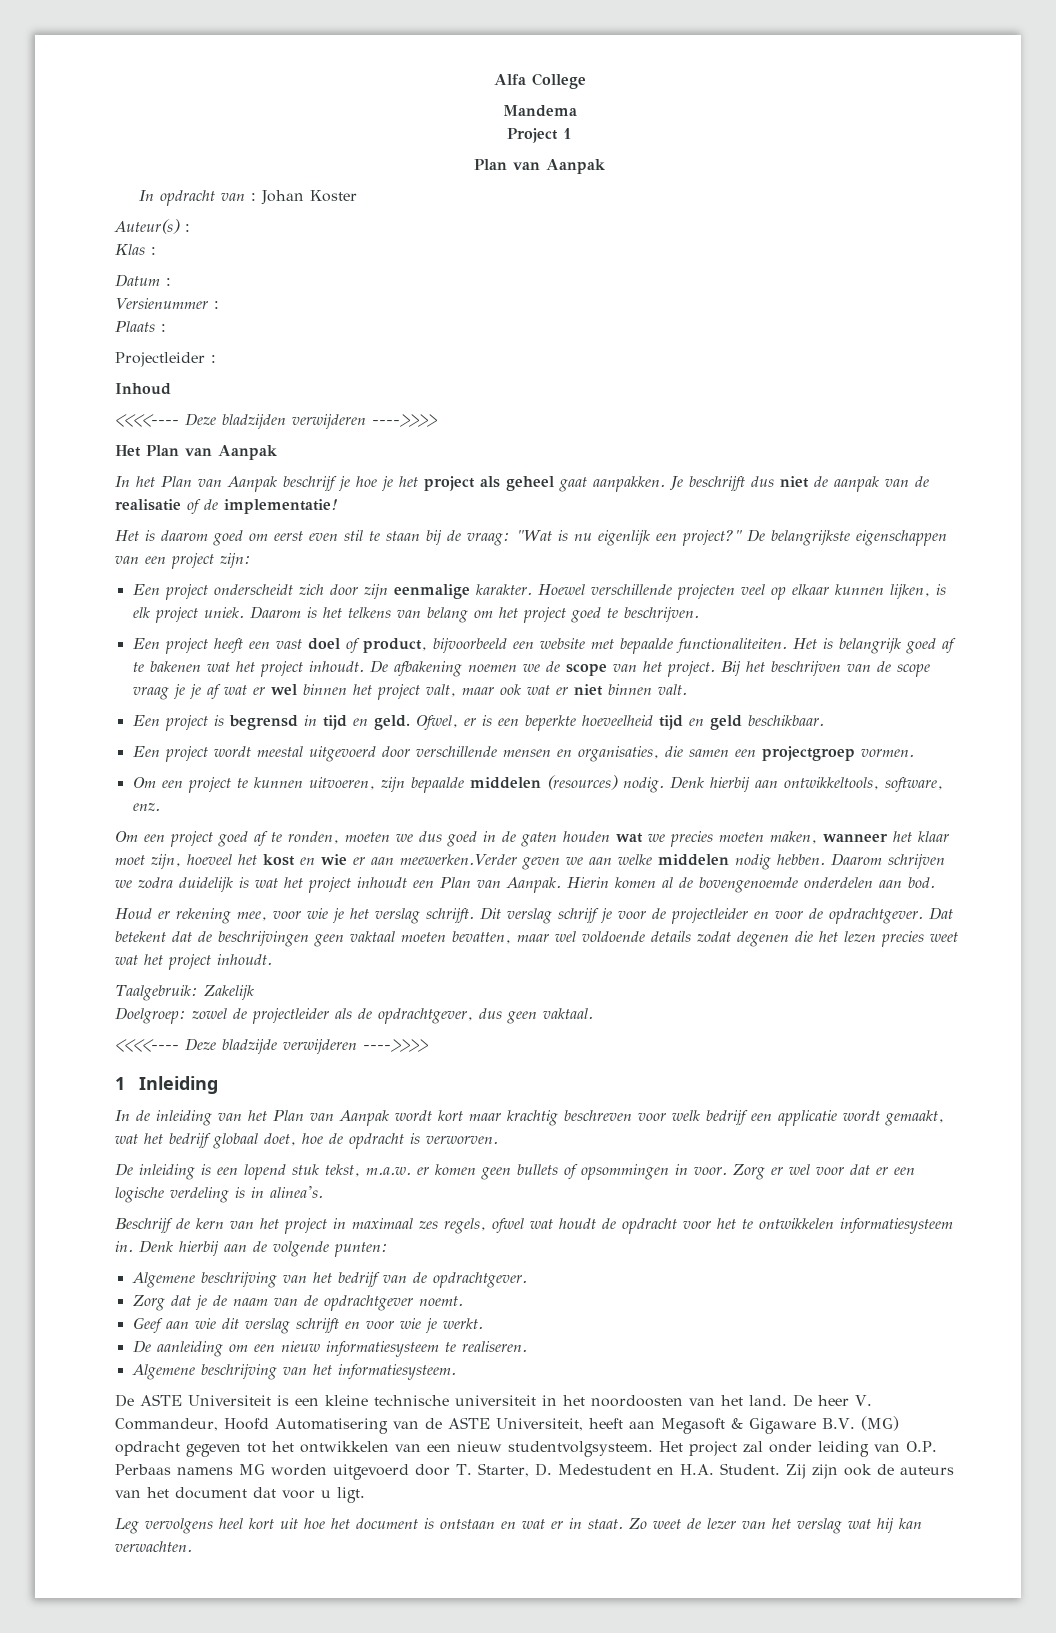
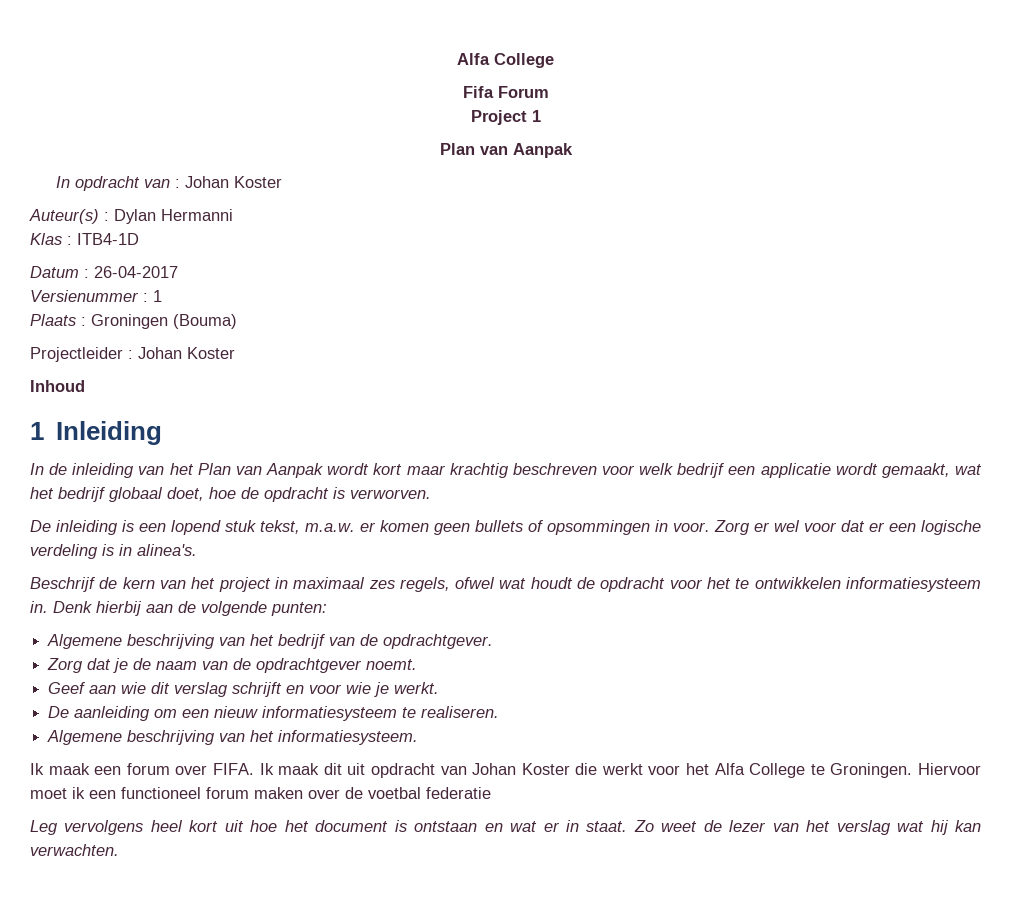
[502,105,577,117] Mandema -> [462,86,549,98] Fifa Forum
(190, 228) none -> [114,209,233,224] Dylan Hermanni
(156, 251) none -> [77,233,139,245] ITB4-1D
(171, 282) none -> [94,266,178,278] 26-04-2017
(219, 305) none -> [153,290,162,302] 1
(166, 328) none -> [91,314,237,329] Groningen (Bouma)
(216, 359) none -> [138,347,235,359] Johan Koster
[115,413,438,429] [115,445,277,460] [115,476,929,492] [115,499,338,514] [115,529,947,546] [115,553,251,569] [132,584,946,600] [132,606,699,623] [132,638,956,654] [132,660,930,677] [132,684,687,700] [132,715,824,731] [132,746,914,762] [132,775,943,793] [132,803,160,811] [115,831,949,847] [115,853,945,870] [115,877,935,893] [115,907,953,924] [115,931,958,947] [115,954,272,970] [115,985,254,1001] [115,1007,593,1024] [115,1038,429,1054] // <<<<---- Deze bladzijden verwijderen ---->>>> // Het Plan van Aanpak // In het Plan van Aanpak beschrijf je hoe je het project als geheel gaat aanpakken. Je beschrijft dus niet de aanpak van de realisatie of de implementatie! // Het is daarom goed om eerst even stil te staan bij de vraag: "Wat is nu eigenlijk een project?" De belangrijkste eigenschappen van een project zijn: // Een project onderscheidt zich door zijn eenmalige karakter. Hoewel verschillende projecten veel op elkaar kunnen lijken, is elk project uniek. Daarom is het telkens van belang om het project goed te beschrijven. // Een project heeft een vast doel of product, bijvoorbeeld een website met bepaalde functionaliteiten. Het is belangrijk goed af te bakenen wat het project inhoudt. De afbakening noemen we de scope van het project. Bij het beschrijven van de scope vraag je je af wat er wel binnen het project valt, maar ook wat er niet binnen valt. // Een project is begrensd in tijd en geld. Ofwel, er is een beperkte hoeveelheid tijd en geld beschikbaar. // Een project wordt meestal uitgevoerd door verschillende mensen en organisaties, die samen een projectgroep vormen. // Om een project te kunnen uitvoeren, zijn bepaalde middelen (resources) nodig. Denk hierbij aan ontwikkeltools, software, enz. // Om een project goed af te ronden, moeten we dus goed in de gaten houden wat we precies moeten maken, wanneer het klaar moet zijn, hoeveel het kost en wie er aan meewerken.Verder geven we aan welke middelen nodig hebben. Daarom schrijven we zodra duidelijk is wat het project inhoudt een Plan van Aanpak. Hierin komen al de bovengenoemde onderdelen aan bod. // Houd er rekening mee, voor wie je het verslag schrijft. Dit verslag schrijf je voor de projectleider en voor de opdrachtgever. Dat betekent dat de beschrijvingen geen vaktaal moeten bevatten, maar wel voldoende details zodat degenen die het lezen precies weet wat het project inhoudt. // Taalgebruik: Zakelijk // Doelgroep: zowel de projectleider als de opdrachtgever, dus geen vaktaal. // <<<<---- Deze bladzijde verwijderen ---->>>> -> (85, 386) none
[115,1394,872,1407] [115,1416,899,1434] [115,1441,937,1457] [115,1463,954,1480] [115,1487,365,1503] De ASTE Universiteit is een kleine technische universiteit in het noordoosten van het land. De heer V. Commandeur, Hoofd Automatisering van de ASTE Universiteit, heeft aan Megasoft & Gigaware B.V. (MG) opdracht gegeven tot het ontwikkelen van een nieuw studentvolgsysteem. Het project zal onder leiding van O.P. Perbaas namens MG worden uitgevoerd door T. Starter, D. Medestudent en H.A. Student. Zij zijn ook de auteurs van het document dat voor u ligt. -> [30,763,982,778] [30,787,491,799] Ik maak een forum over FIFA. Ik maak dit uit opdracht van Johan Koster die werkt voor het Alfa College te Groningen. Hiervoor moet ik een functioneel forum maken over de voetbal federatie

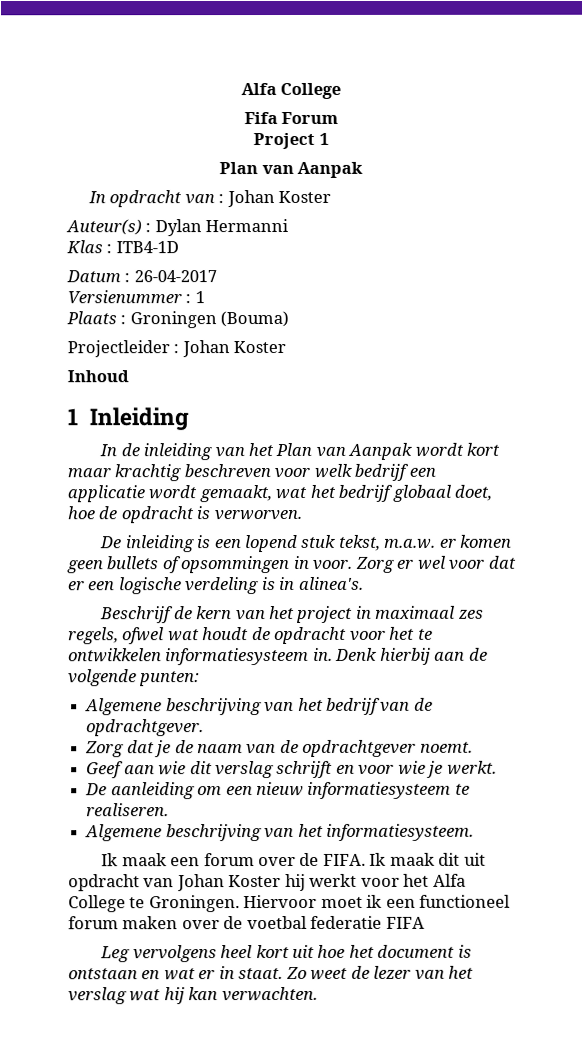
(208, 770) none -> [299,852,320,866] de
[575,763,598,775] die -> [284,873,306,892] hij
(491, 793) none -> [385,916,425,929] FIFA

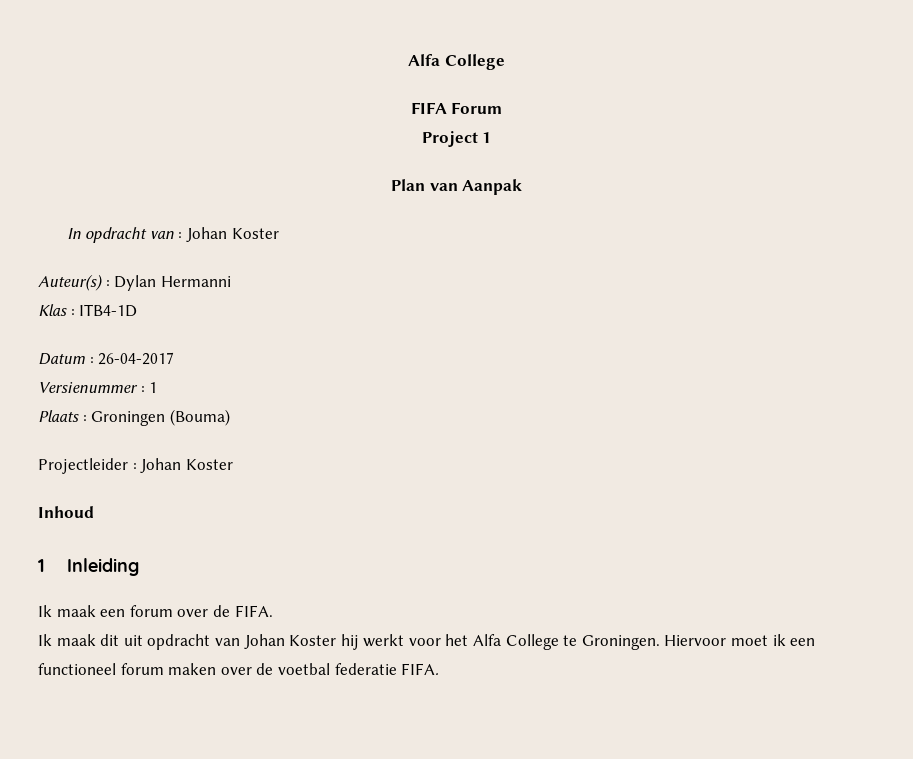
[243,112,278,125] Fifa -> [410,102,447,114] FIFA
[99,442,501,461] [67,463,436,482] [67,484,493,503] [67,506,302,524] [100,534,513,553] [67,555,517,574] [68,576,364,595] [100,605,484,624] [68,626,433,645] [68,647,488,666] [68,669,201,687] [85,697,433,716] [86,719,205,737] [85,739,473,758] [86,760,497,779] [85,781,470,800] [86,803,170,817] [85,823,474,842] // In de inleiding van het Plan van Aanpak wordt kort maar krachtig beschreven voor welk bedrijf een applicatie wordt gemaakt, wat het bedrijf globaal doet, hoe de opdracht is verworven. // De inleiding is een lopend stuk tekst, m.a.w. er komen geen bullets of opsommingen in voor. Zorg er wel voor dat er een logische verdeling is in alinea's. // Beschrijf de kern van het project in maximaal zes regels, ofwel wat houdt de opdracht voor het te ontwikkelen informatiesysteem in. Denk hierbij aan de volgende punten: // Algemene beschrijving van het bedrijf van de opdrachtgever. // Zorg dat je de naam van de opdrachtgever noemt. // Geef aan wie dit verslag schrijft en voor wie je werkt. // De aanleiding om een nieuw informatiesysteem te realiseren. // Algemene beschrijving van het informatiesysteem. -> (139, 567) none
(366, 859) none -> (273, 611) //
[385,916,425,929] [100,944,472,963] [68,965,475,981] [68,986,318,1005] FIFA // Leg vervolgens heel kort uit hoe het document is ontstaan en wat er in staat. Zo weet de lezer van het verslag wat hij kan verwachten. -> [401,663,440,675] FIFA.

